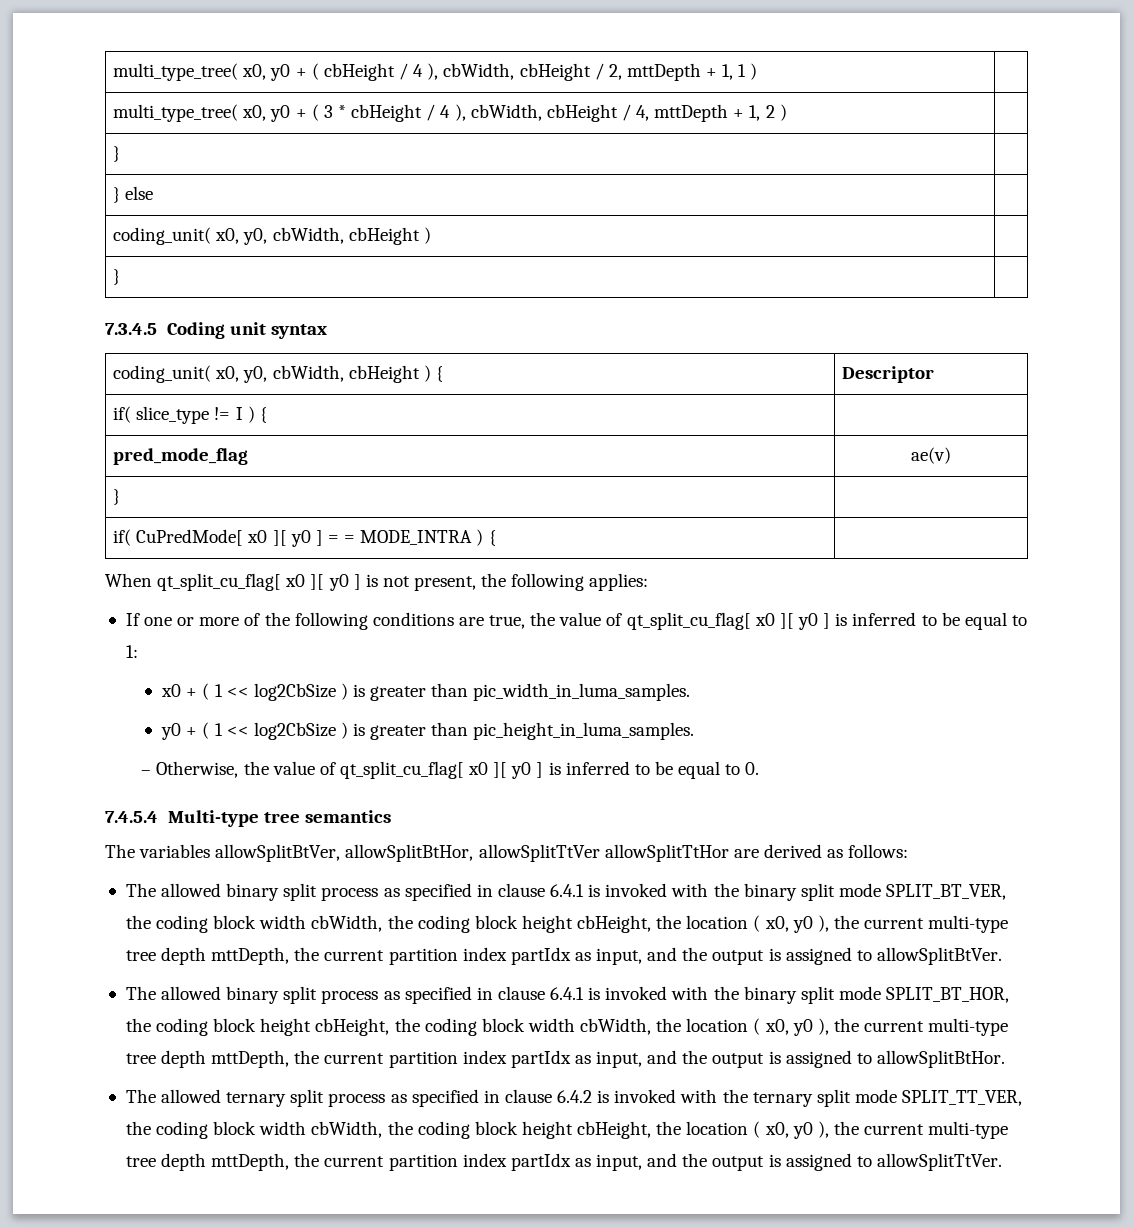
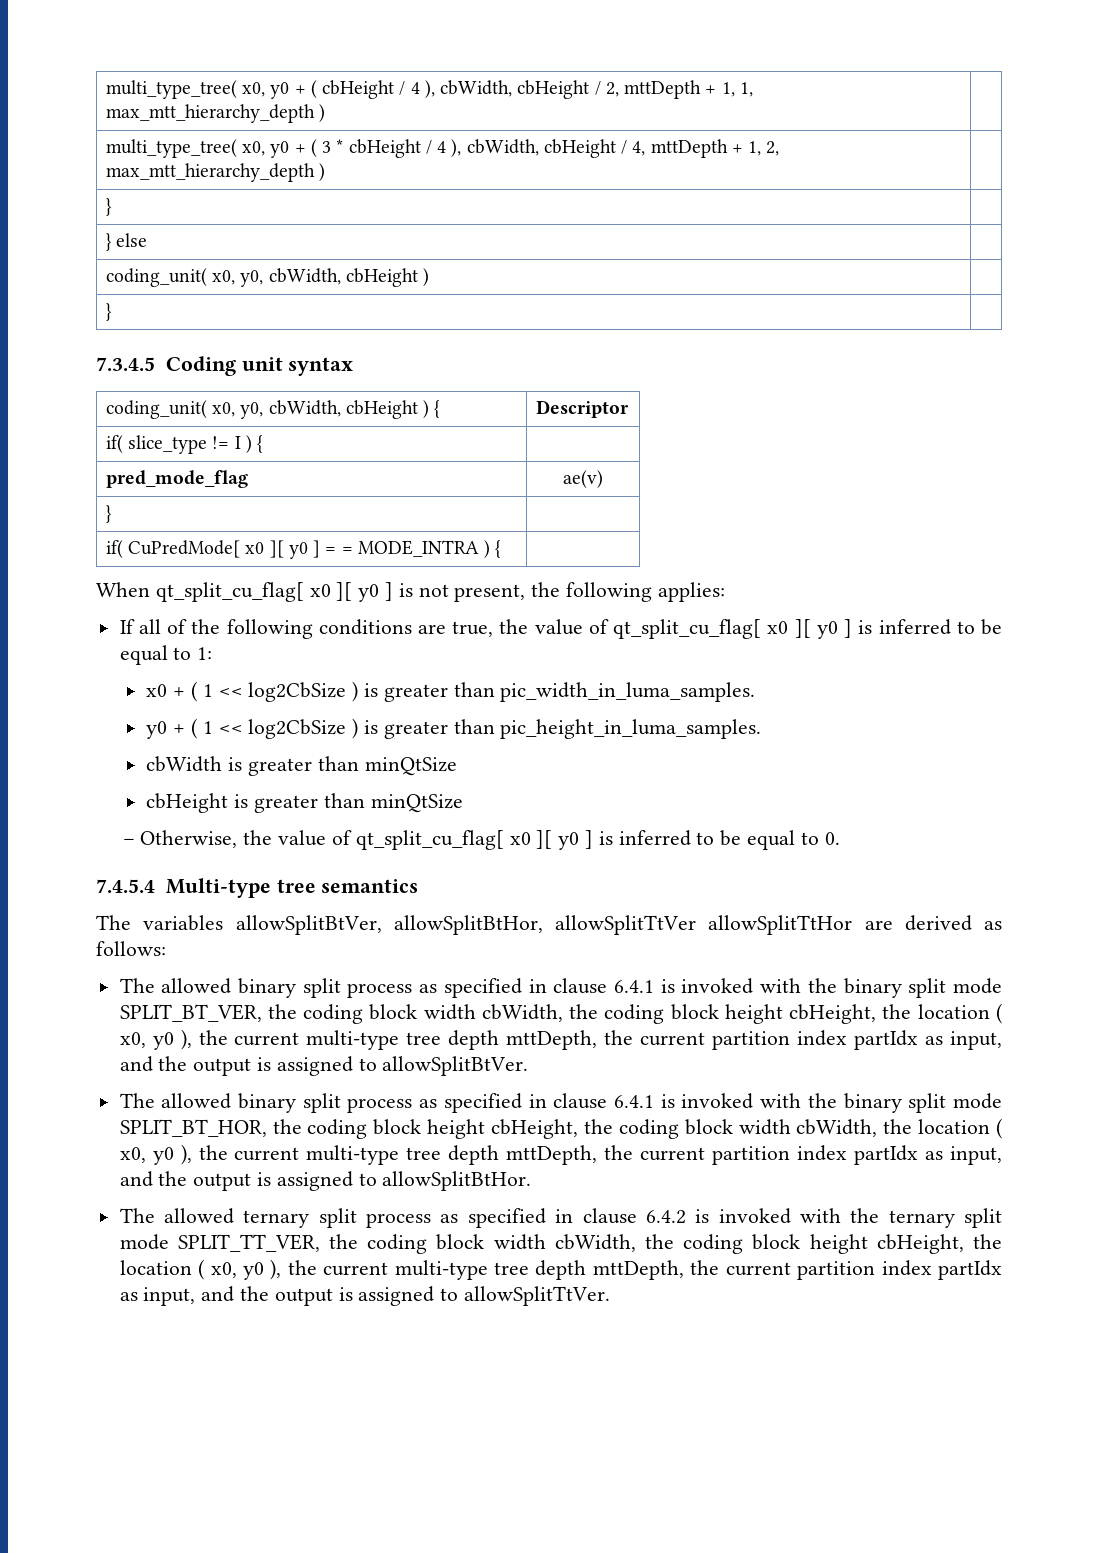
[738,64,747,77] 1 -> [739,82,753,97] [105,104,315,123] 1, max_mtt_hierarchy_depth
[765,105,775,118] 2 -> [766,141,780,156] [105,163,315,182] 2, max_mtt_hierarchy_depth
[144,617,240,626] one or more -> [138,619,161,634] all
(695, 731) none -> [146,756,457,776] [146,793,463,813] // cbWidth is greater than minQtSize // cbHeight is greater than minQtSize

